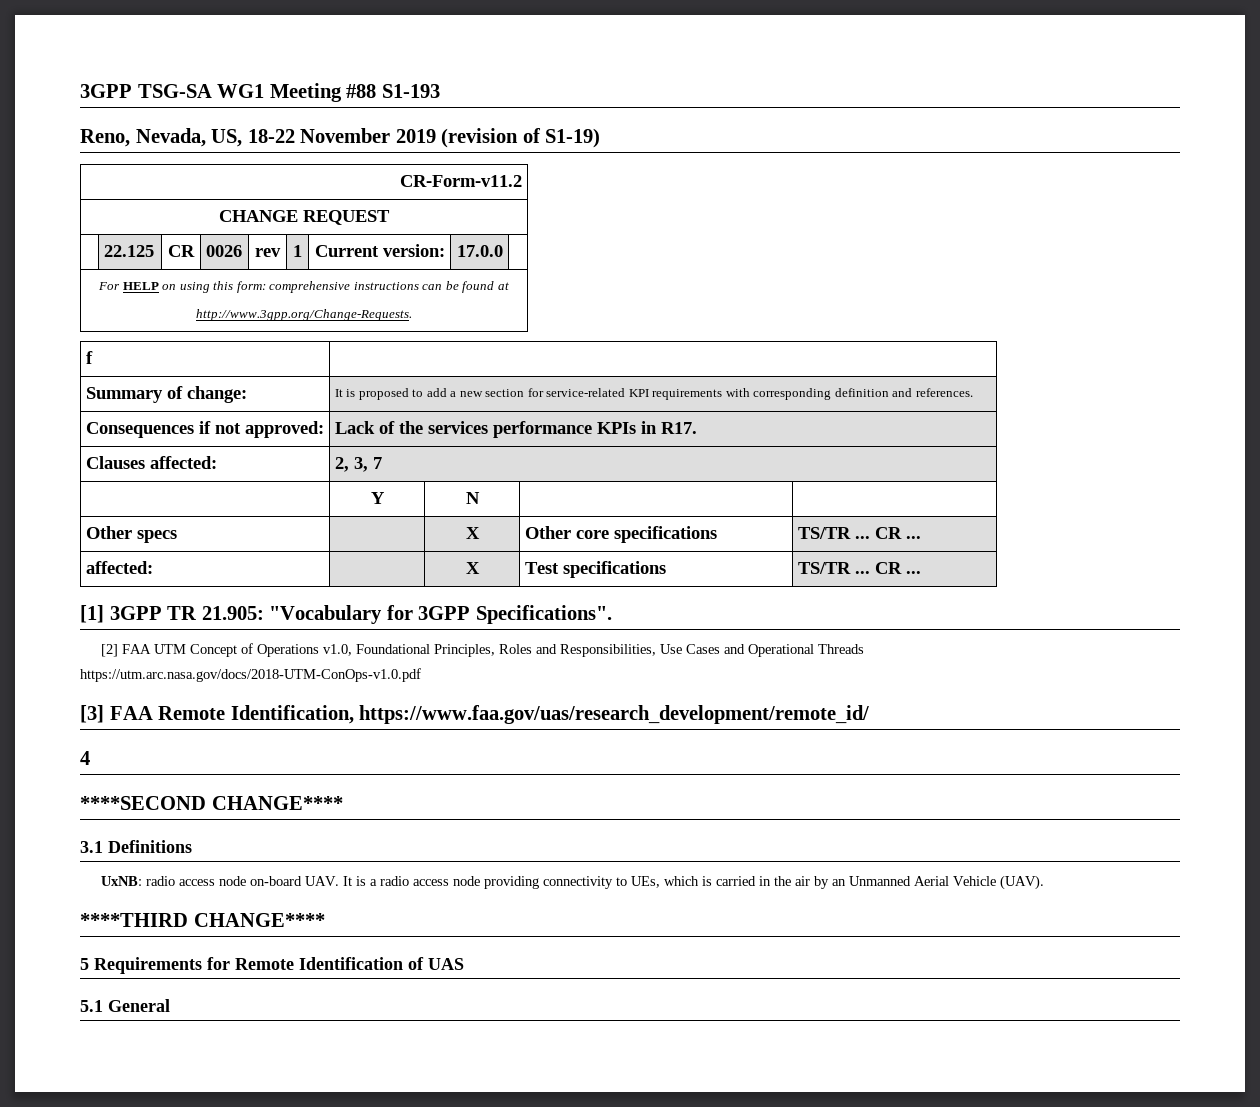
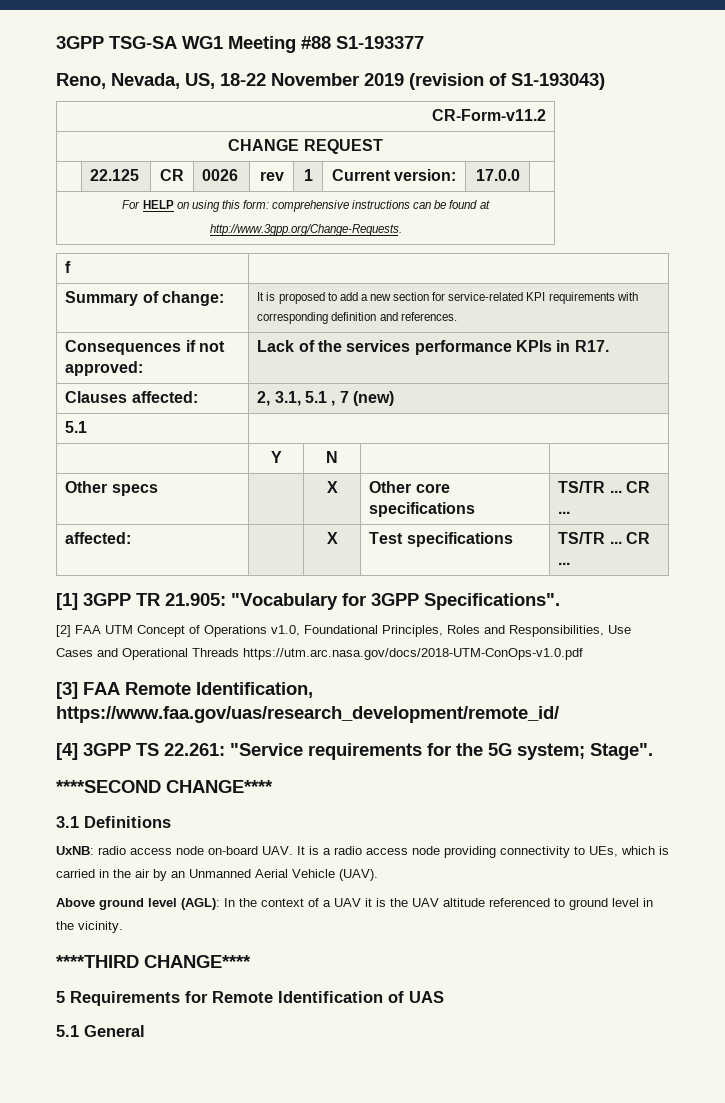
[381,84,440,98] S1-193 -> [336,36,424,49] S1-193377
[545,128,601,148] S1-19) -> [511,73,605,90] S1-193043)
[353,457,368,472] 3, -> [274,391,336,406] 3.1, 5.1 ,
(382, 463) none -> [352,391,394,406] [65,421,88,433] (new) // 5.1 |
[80,751,90,765] 4 -> [56,743,653,760] [4] 3GPP TS 22.261: "Service requirements for the 5G system; Stage".
(1044, 882) none -> [56,898,653,910] [56,921,123,933] // Above ground level (AGL): In the context of a UAV it is the UAV altitude referenced to ground level in the vicinity.

